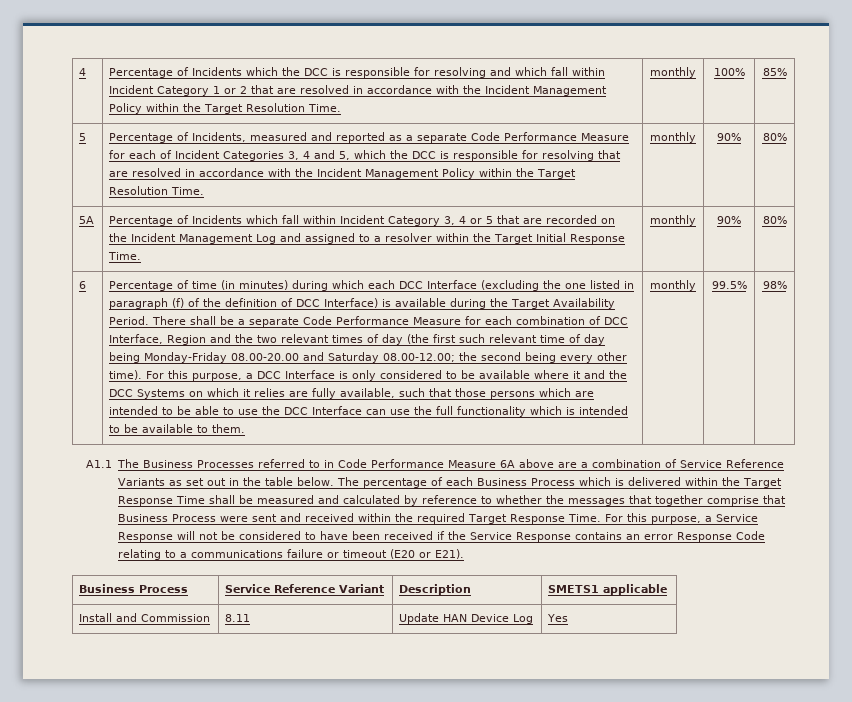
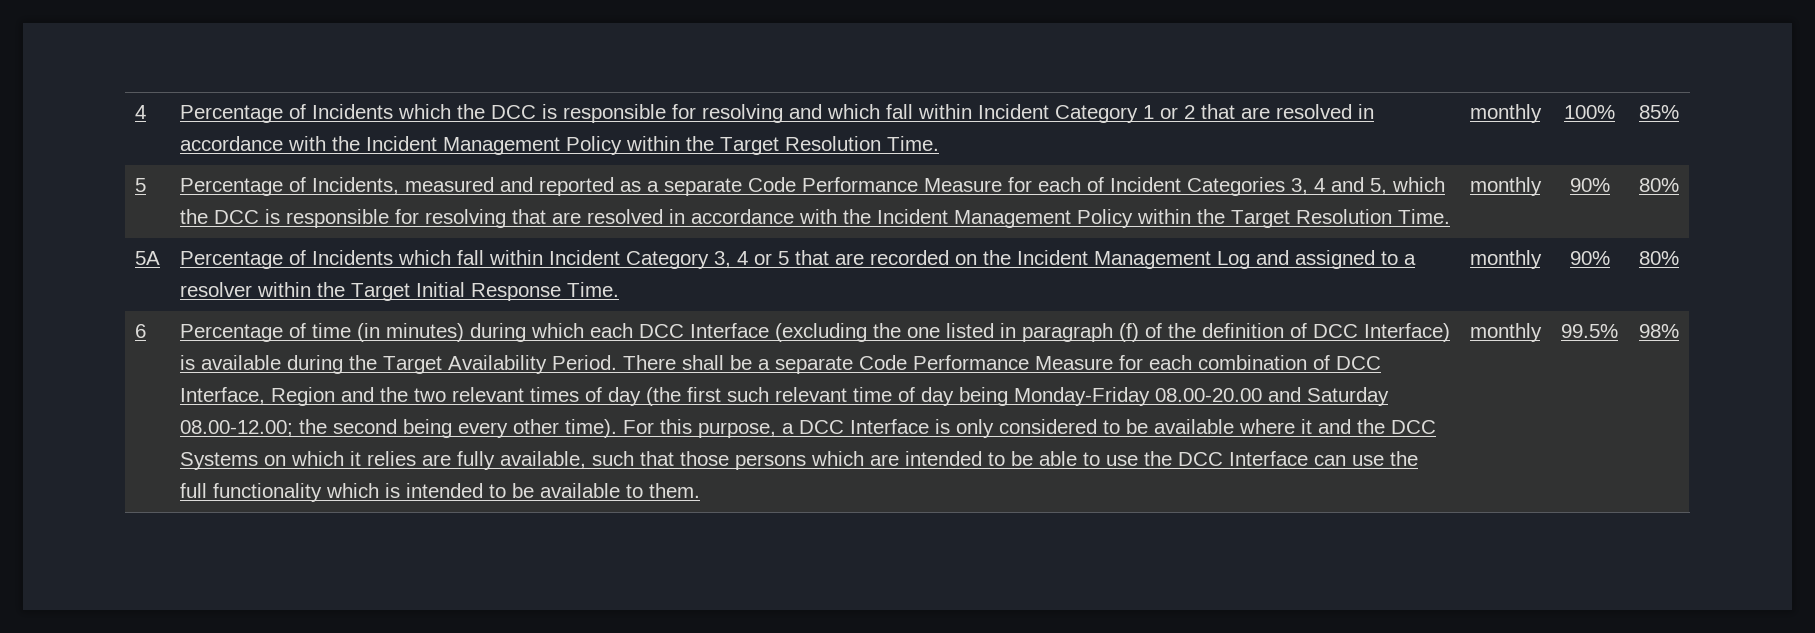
[86,459,784,468] [117,477,782,488] [117,495,786,506] [117,513,758,524] [117,531,765,542] [117,549,464,560] [79,584,189,593] [225,584,385,593] [399,584,472,595] [548,584,668,595] [79,613,211,622] [225,614,251,622] [399,613,534,624] [547,614,569,622] // A1.1 The Business Processes referred to in Code Performance Measure 6A above are a combination of Service Reference Variants as set out in the table below. The percentage of each Business Process which is delivered within the Target Response Time shall be measured and calculated by reference to whether the messages that together comprise that Business Process were sent and received within the required Target Response Time. For this purpose, a Service Response will not be considered to have been received if the Service Response contains an error Response Code relating to a communications failure or timeout (E20 or E21). // Business Process | Service Reference Variant | Description | SMETS1 applicable // Install and Commission | 8.11 | Update HAN Device Log | Yes -> (1679, 331) none

